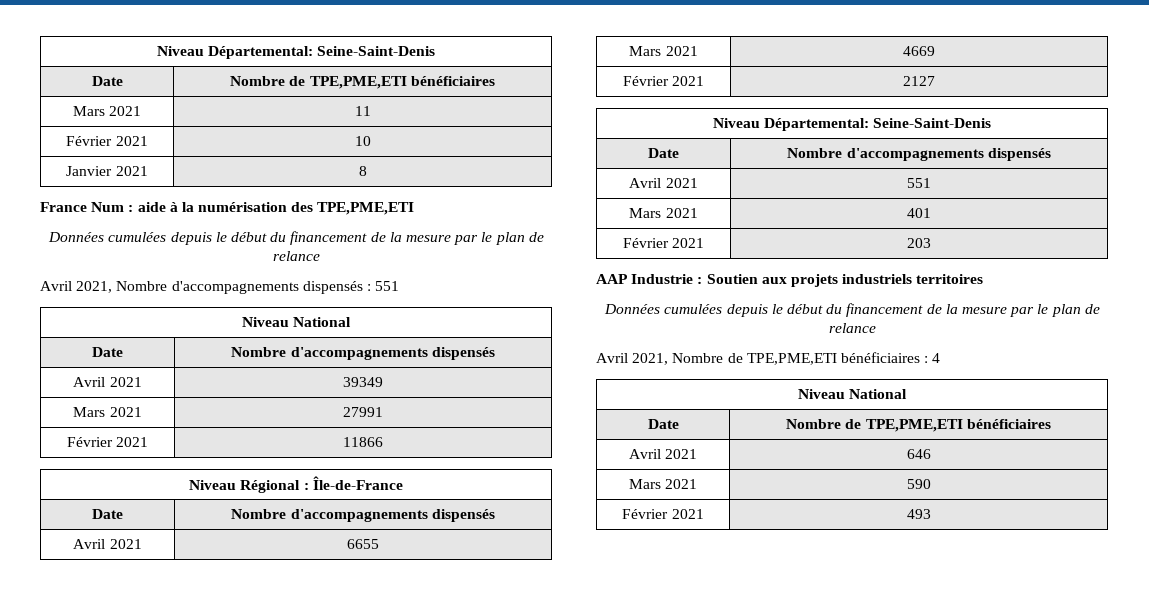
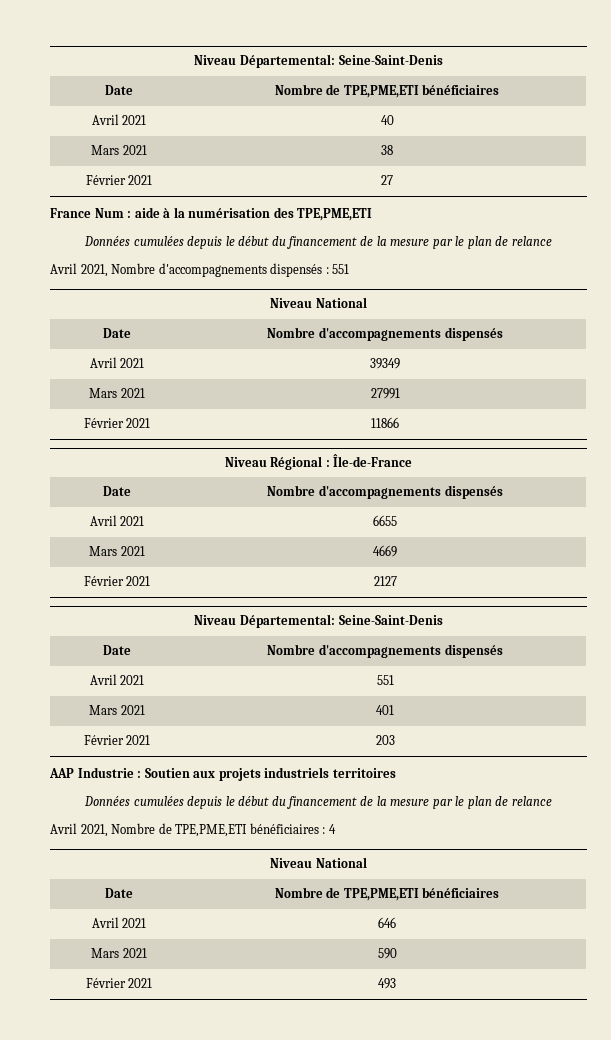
[72,106,142,116] [354,106,371,116] [66,136,148,146] [354,136,371,146] [66,166,148,176] [358,166,367,176] // Mars 2021 | 11 // Février 2021 | 10 // Janvier 2021 | 8 -> [91,114,147,125] [380,115,394,125] [91,145,147,155] [381,145,393,155] [85,175,153,185] [381,175,393,185] // Avril 2021 | 40 // Mars 2021 | 38 // Février 2021 | 27

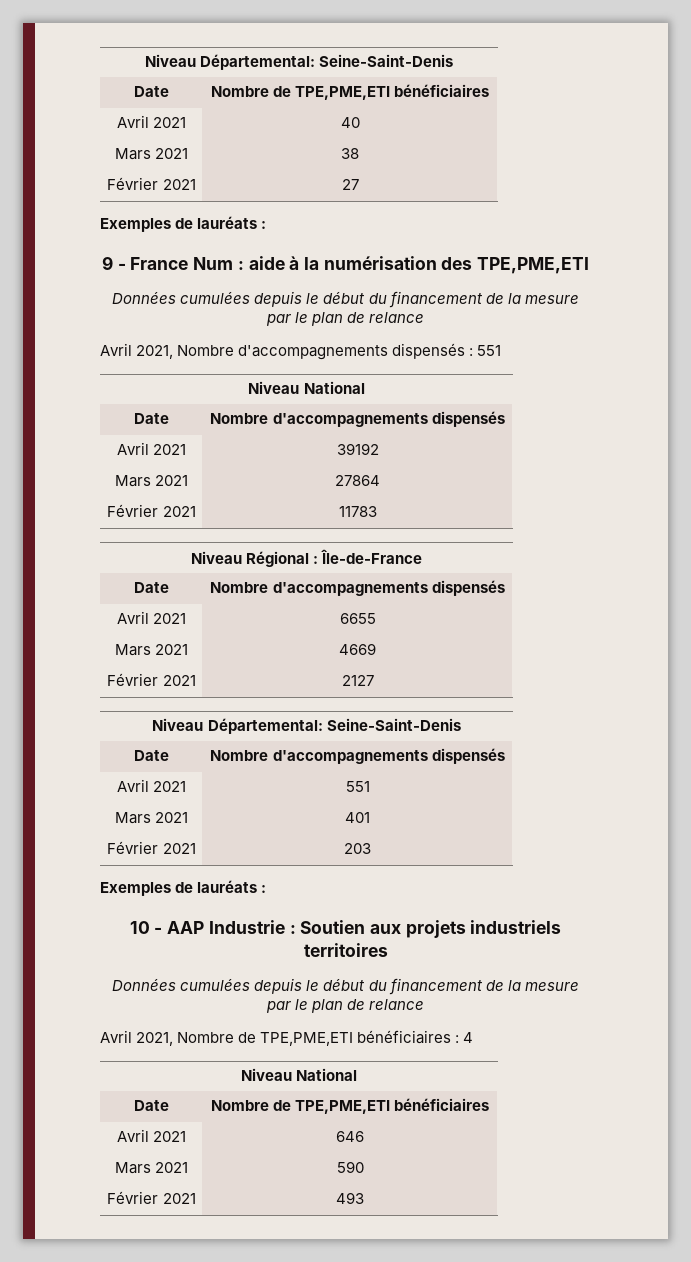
(393, 180) none -> [100,216,267,232] [101,256,126,270] Exemples de lauréats : // 9 -
[370,358,400,369] [89,388,145,398] [370,388,400,399] [83,418,151,428] [371,417,399,428] 39349 // Mars 2021 | 27991 // Février 2021 | 11866 -> [336,443,379,455] [114,475,189,487] [335,475,380,486] [107,504,196,517] [338,506,377,517] 39192 // Mars 2021 | 27864 // Février 2021 | 11783
(395, 740) none -> [100,880,267,896] [129,921,163,934] Exemples de lauréats : // 10 -

